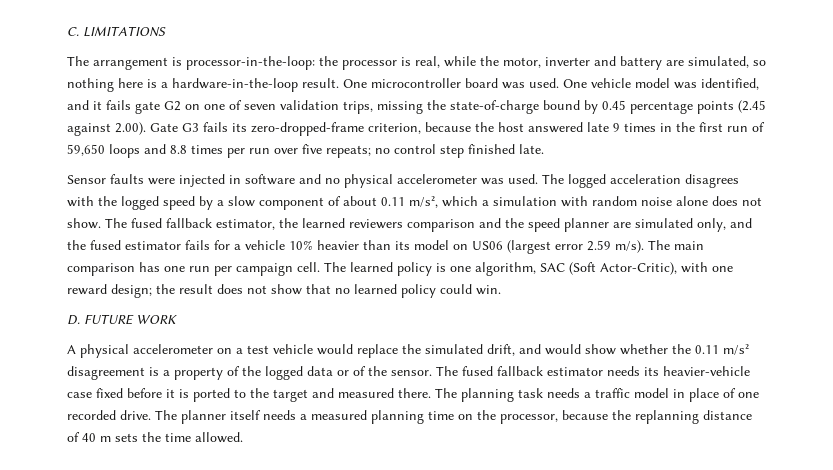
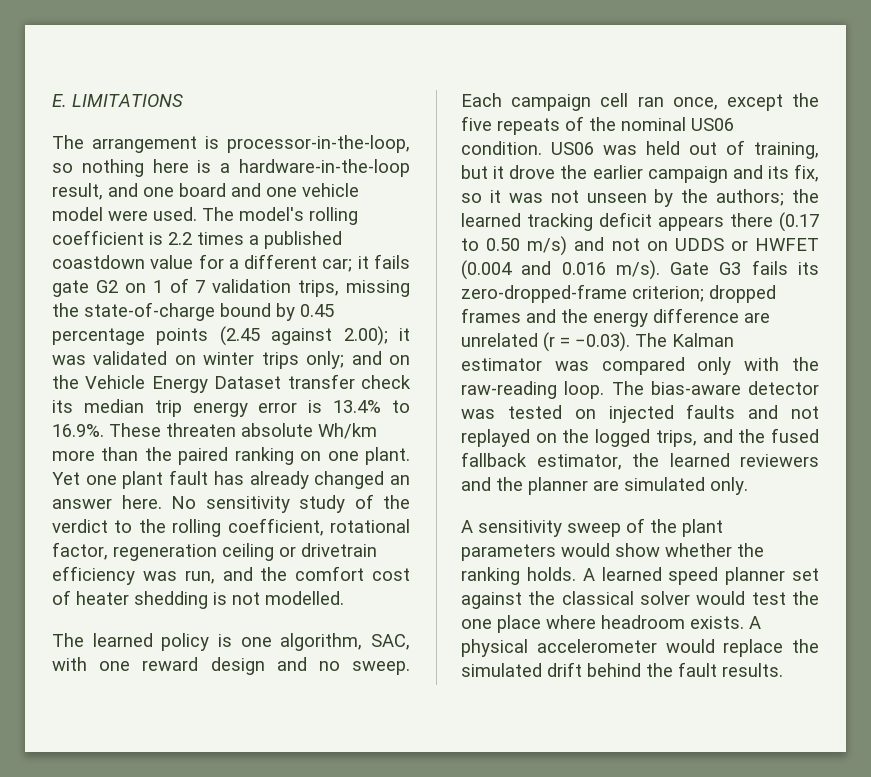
[67,27,79,36] C. -> [52,94,67,107] E.
[186,56,749,70] processor-in-the-loop: the processor is real, while the motor, inverter and battery are simulated, -> [227,135,410,153] processor-in-the-loop,
[302,78,759,90] [67,100,89,110] result. One microcontroller board was used. One vehicle model was identified, and -> [52,183,359,200] [52,207,358,225] [52,230,342,249] [52,254,353,272] result, and one board and one vehicle model were used. The model's rolling coefficient is 2.2 times a published coastdown value for a different car;
[204,100,276,110] one of seven -> [152,278,206,293] 1 of 7
[115,122,146,135] 2.00). -> [343,326,410,346] [52,351,410,369] [52,374,411,393] [52,399,410,417] [52,423,377,439] [52,447,410,465] [52,470,410,489] [52,494,410,513] [52,518,410,537] [52,542,377,561] [52,566,410,585] [52,590,344,609] [52,633,410,651] [52,657,410,675] [461,93,819,111] [461,116,734,135] [461,140,819,159] [461,164,819,183] [461,189,819,207] [461,212,819,232] [461,236,819,256] [461,260,660,280] 2.00); it was validated on winter trips only; and on the Vehicle Energy Dataset transfer check its median trip energy error is 13.4% to 16.9%. These threaten absolute Wh/km more than the paired ranking on one plant. Yet one plant fault has already changed an answer here. No sensitivity study of the verdict to the rolling coefficient, rotational factor, regeneration ceiling or drivetrain efficiency was run, and the comfort cost of heater shedding is not modelled. // The learned policy is one algorithm, SAC, with one reward design and no sweep. Each campaign cell ran once, except the five repeats of the nominal US06 condition. US06 was held out of training, but it drove the earlier campaign and its fix, so it was not unseen by the authors; the learned tracking deficit appears there (0.17 to 0.50 m/s) and not on UDDS or HWFET (0.004 and 0.016 m/s).
[368,122,765,134] [67,144,544,158] [67,174,739,188] [67,196,762,210] [67,218,127,229] criterion, because the host answered late 9 times in the first run of 59,650 loops and 8.8 times per run over five repeats; no control step finished late. // Sensor faults were injected in software and no physical accelerometer was used. The logged acceleration disagrees with the logged speed by a slow component of about 0.11 m/s², which a simulation with random noise alone does not show. The -> [632,285,776,303] [461,308,770,327] [461,332,734,352] [461,357,819,375] [461,381,819,399] [461,404,819,423] [461,429,766,447] criterion; dropped frames and the energy difference are unrelated (r = −0.03). The Kalman estimator was compared only with the raw-reading loop. The bias-aware detector was tested on injected faults and not replayed on the logged trips, and the
[407,218,560,232] comparison and the speed -> [461,477,523,491] and the
[697,218,752,232] [67,240,704,254] [67,262,733,276] [67,284,501,298] [67,314,177,325] [67,344,749,358] [67,366,750,380] [67,388,759,402] [67,410,752,424] [67,432,243,443] only, and the fused estimator fails for a vehicle 10% heavier than its model on US06 (largest error 2.59 m/s). The main comparison has one run per campaign cell. The learned policy is one algorithm, SAC (Soft Actor-Critic), with one reward design; the result does not show that no learned policy could win. // D. FUTURE WORK // A physical accelerometer on a test vehicle would replace the simulated drift, and would show whether the 0.11 m/s² disagreement is a property of the logged data or of the sensor. The fused fallback estimator needs its heavier-vehicle case fixed before it is ported to the target and measured there. The planning task needs a traffic model in place of one recorded drive. The planner itself needs a measured planning time on the processor, because the replanning distance of 40 m sets the time allowed. -> [710,477,748,495] [461,518,723,537] [461,543,764,561] [461,567,819,585] [461,591,819,609] [461,615,761,633] [461,639,819,657] [461,662,783,677] only. // A sensitivity sweep of the plant parameters would show whether the ranking holds. A learned speed planner set against the classical solver would test the one place where headroom exists. A physical accelerometer would replace the simulated drift behind the fault results.

